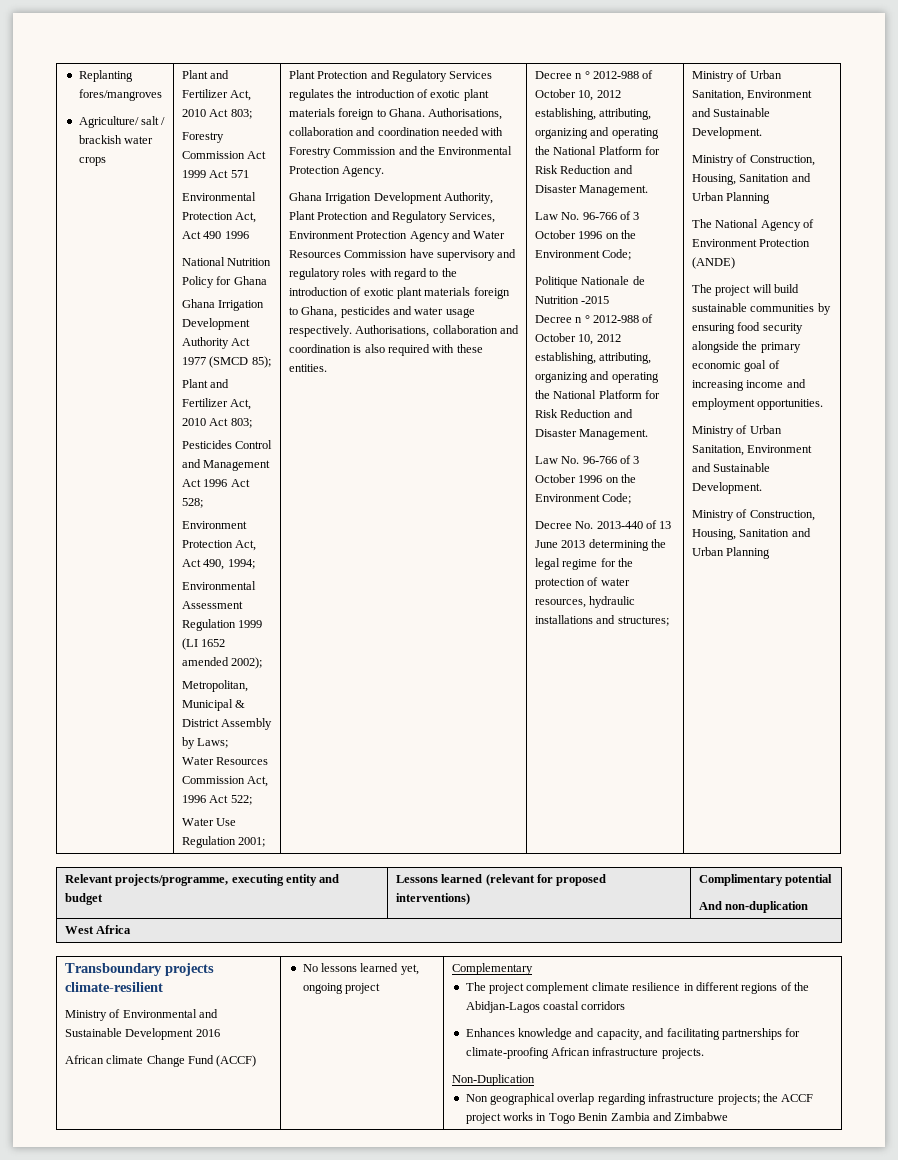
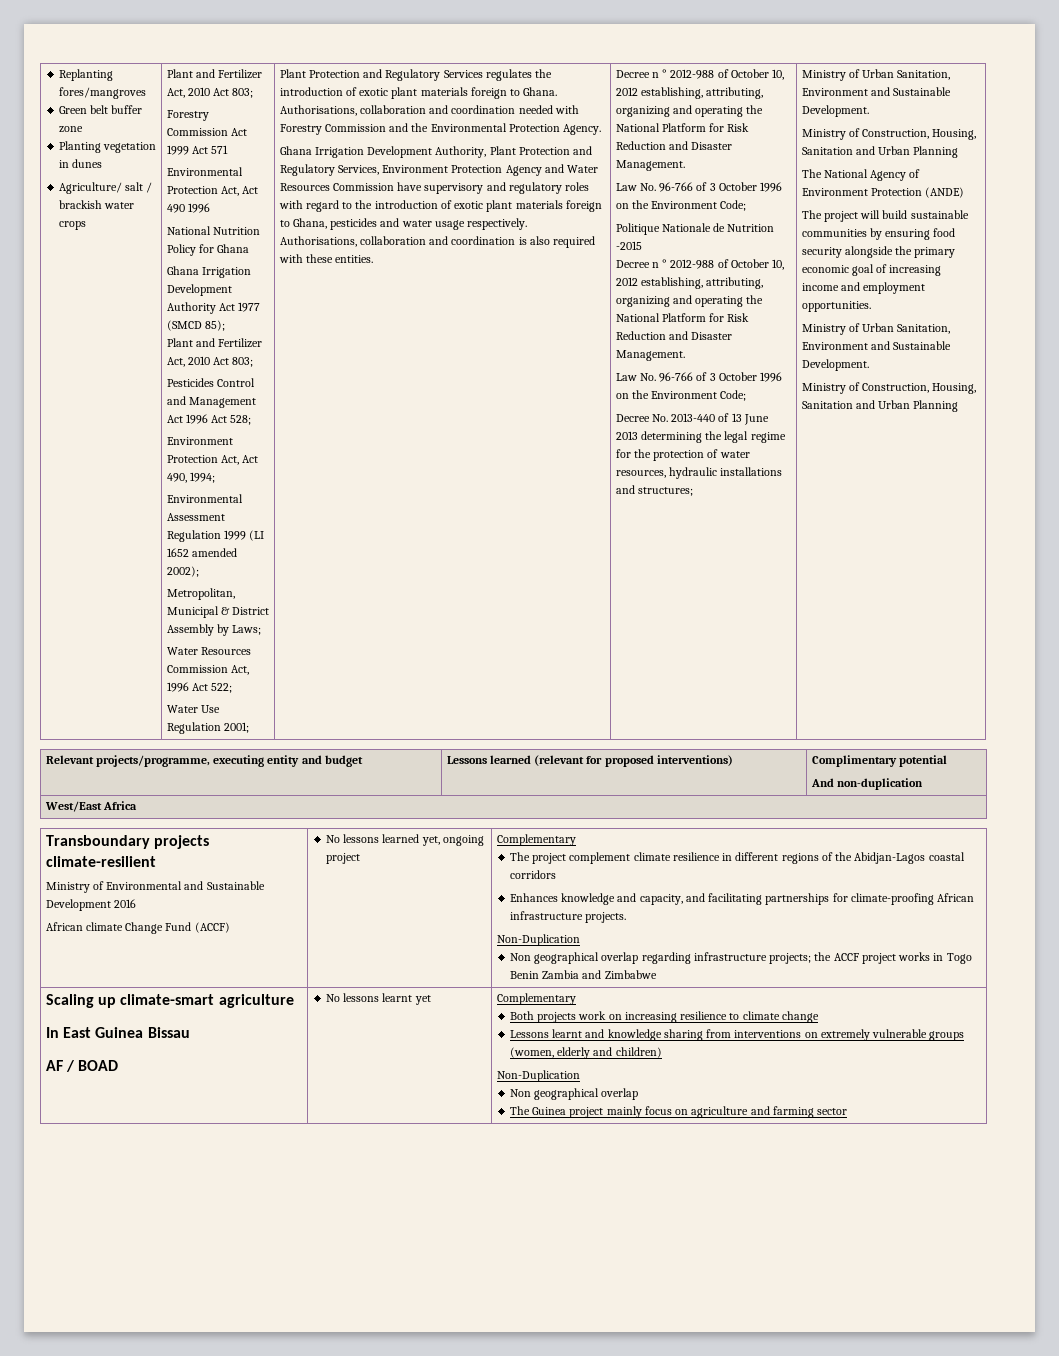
(162, 95) none -> [58,105,143,114] [58,126,83,133] [58,141,157,153] [58,159,103,168] // Green belt buffer zone // Planting vegetation in dunes
[64,926,94,934] West -> [44,801,102,812] West/East
(729, 1116) none -> [45,994,294,1008] [45,1027,190,1038] [45,1060,119,1072] [325,993,431,1005] [496,993,576,1005] [509,1011,819,1023] [509,1029,965,1041] [509,1047,662,1059] [496,1070,580,1082] [509,1088,639,1100] [509,1106,848,1118] // Scaling up climate-smart agriculture // In East Guinea Bissau // AF / BOAD | No lessons learnt yet | Complementary // Both projects work on increasing resilience to climate change // Lessons learnt and knowledge sharing from interventions on extremely vulnerable groups (women, elderly and children) // Non-Duplication // Non geographical overlap // The Guinea project mainly focus on agriculture and farming sector

